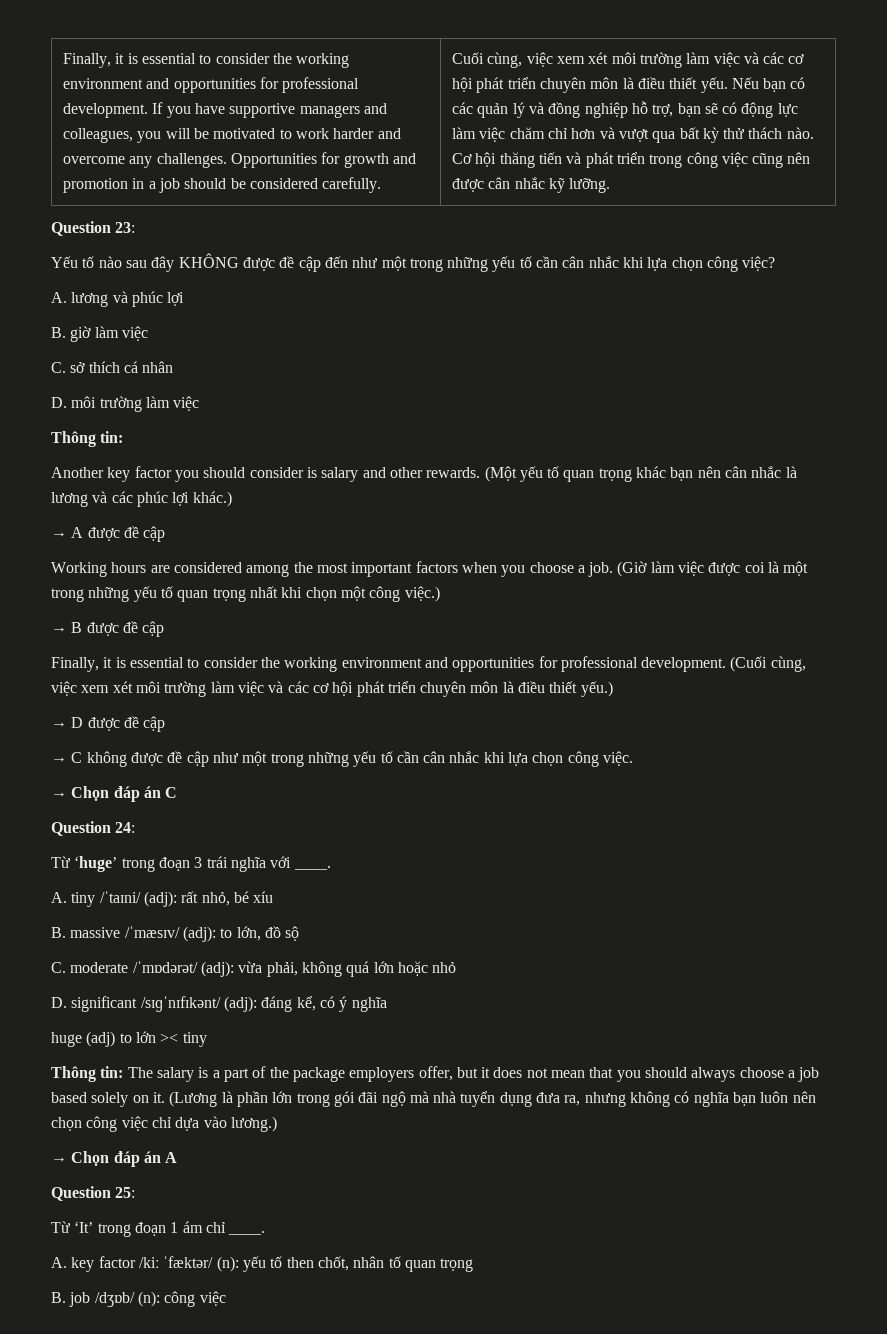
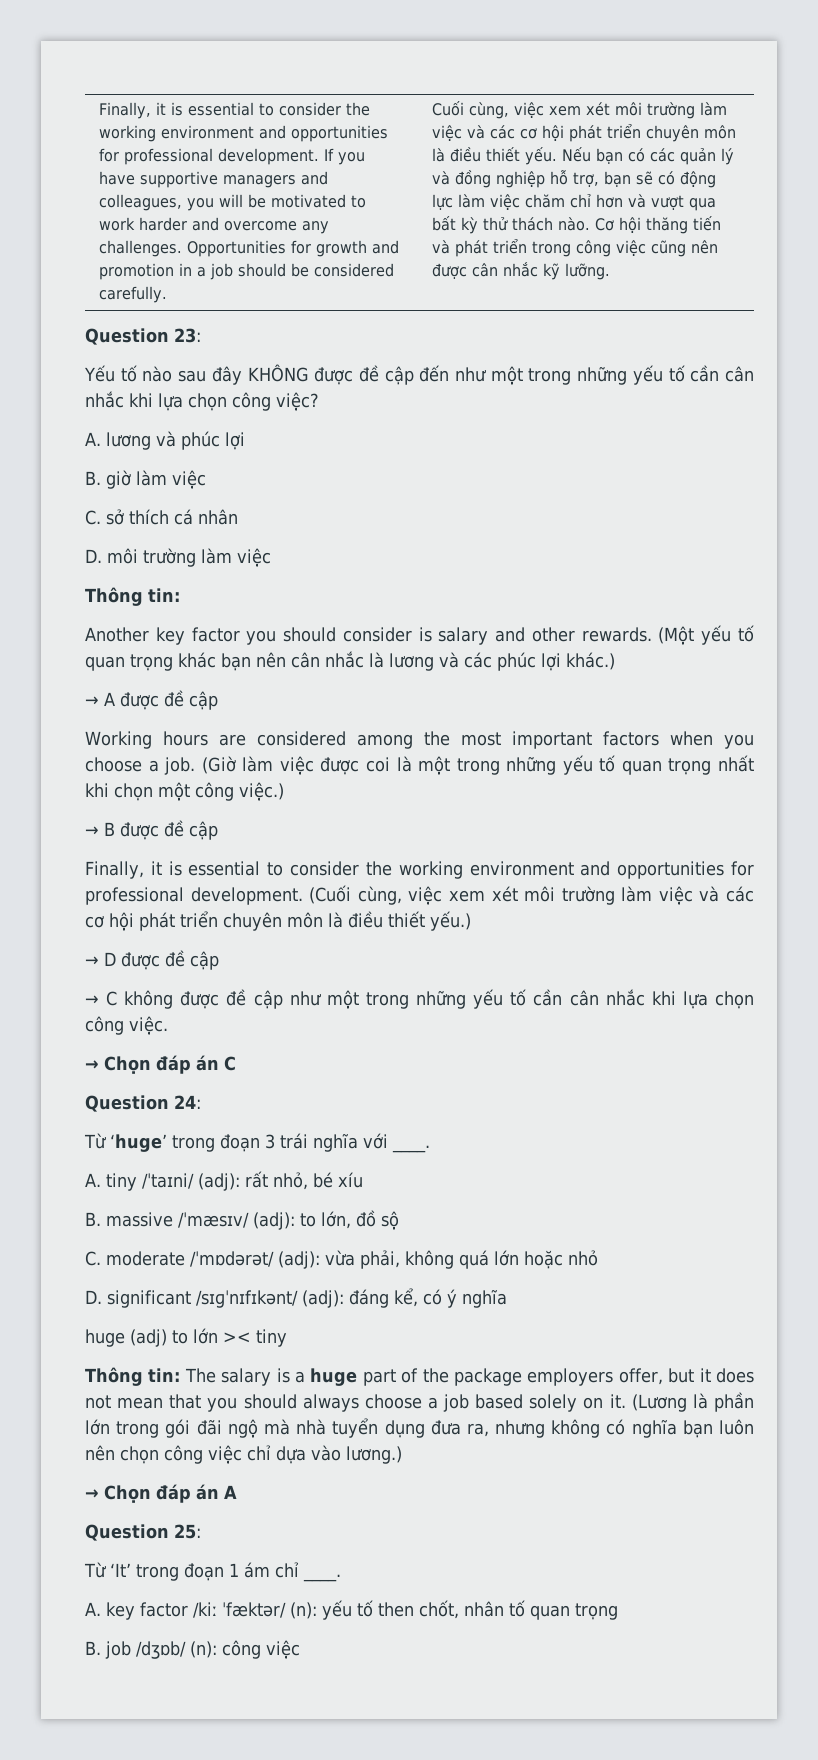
(220, 1074) none -> [310,1368,358,1386] huge

